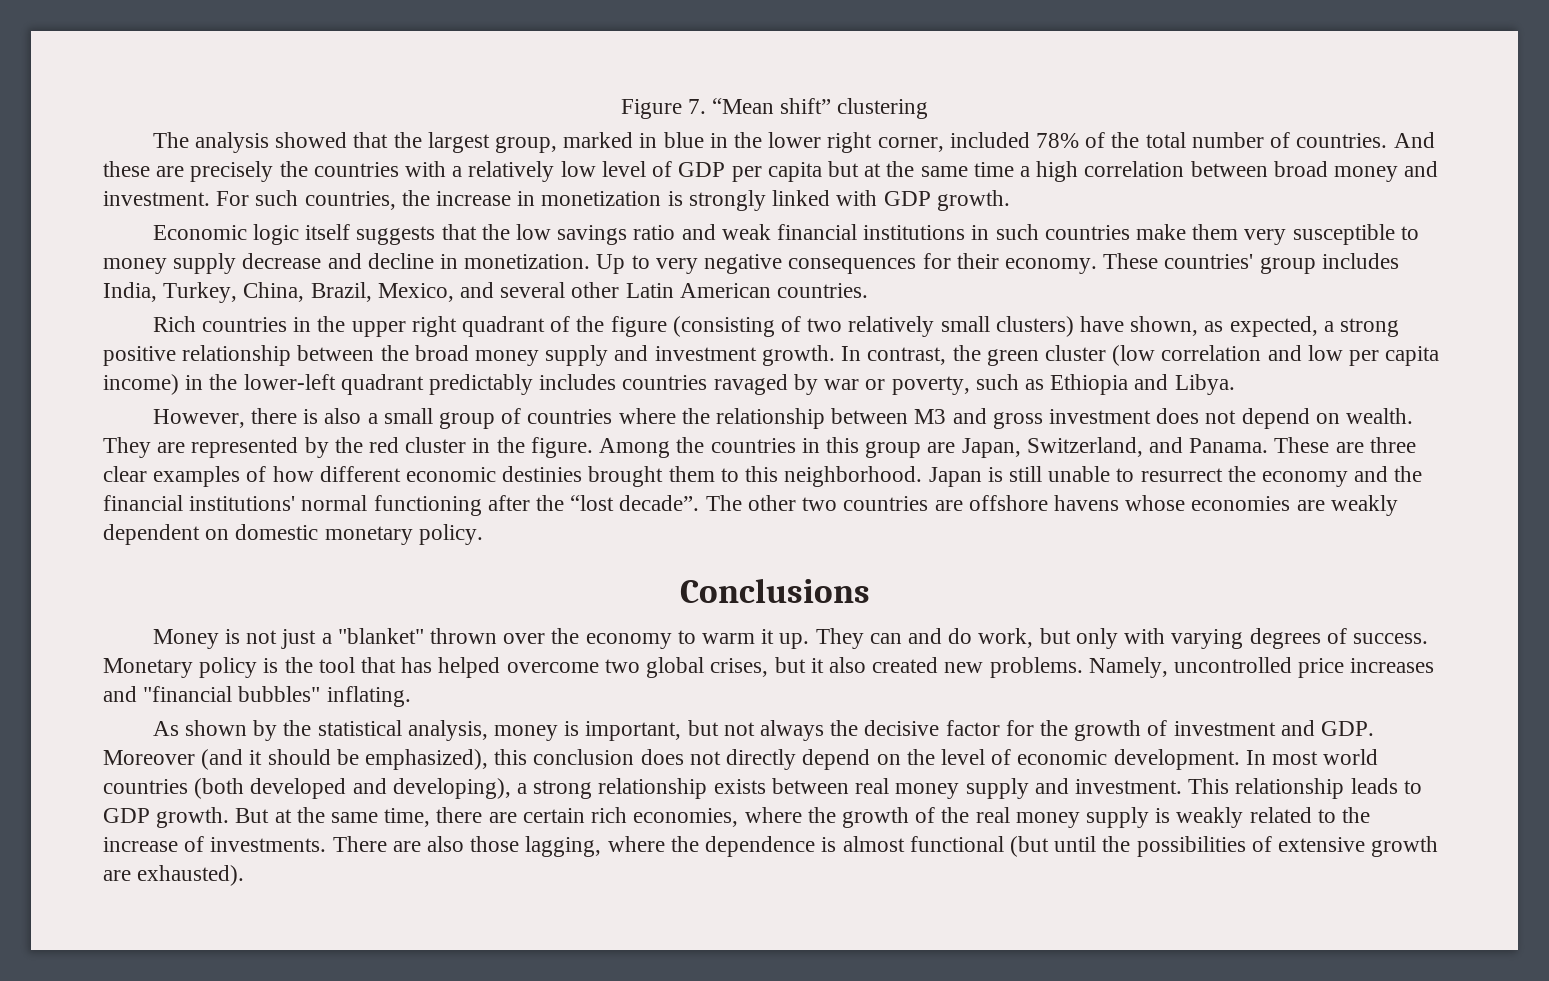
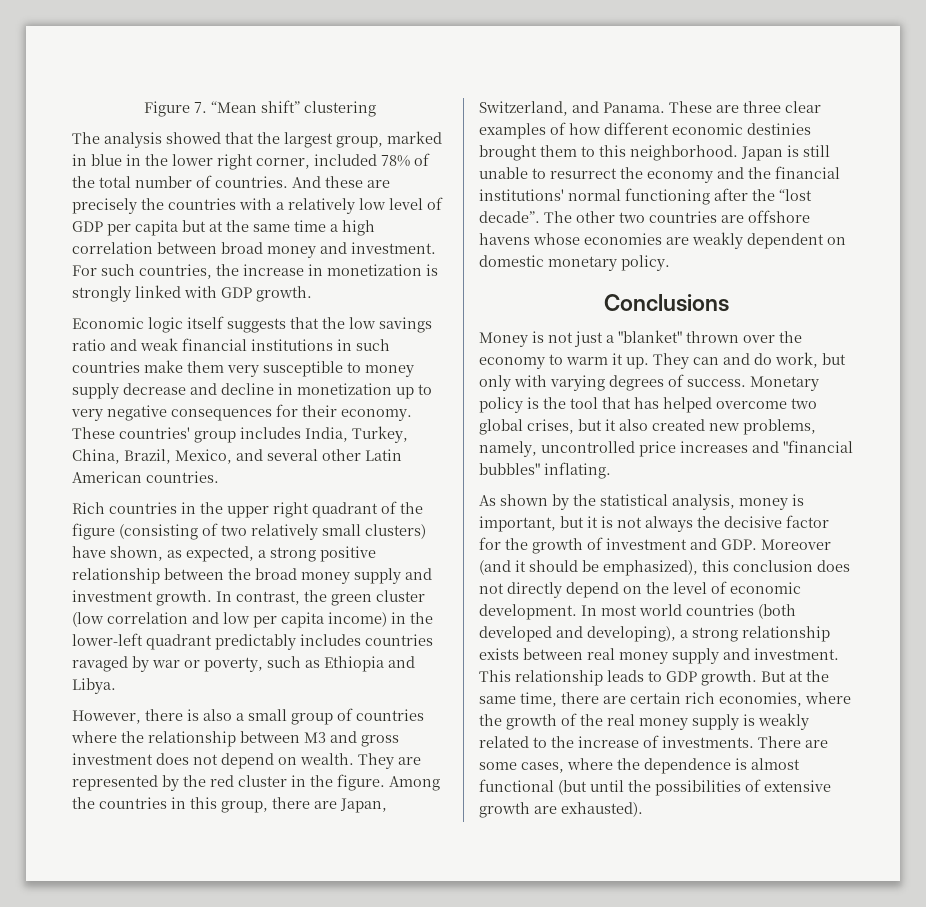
[464,254,626,274] monetization. Up -> [297,383,414,399] monetization up
[865,441,922,458] group -> [221,797,310,813] group, there
[989,657,1168,678] problems. Namely, -> [743,419,816,435] [479,441,537,457] problems, namely,
(719, 728) none -> [587,516,613,528] it is
[427,836,602,857] also those lagging, -> [479,762,564,773] some cases,

